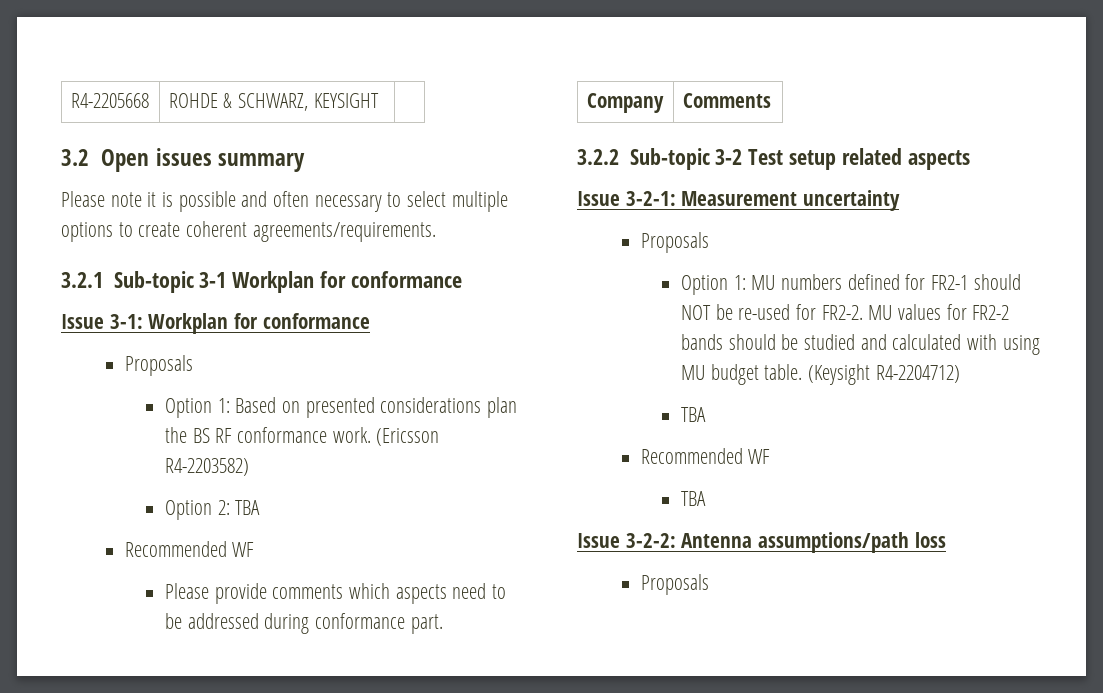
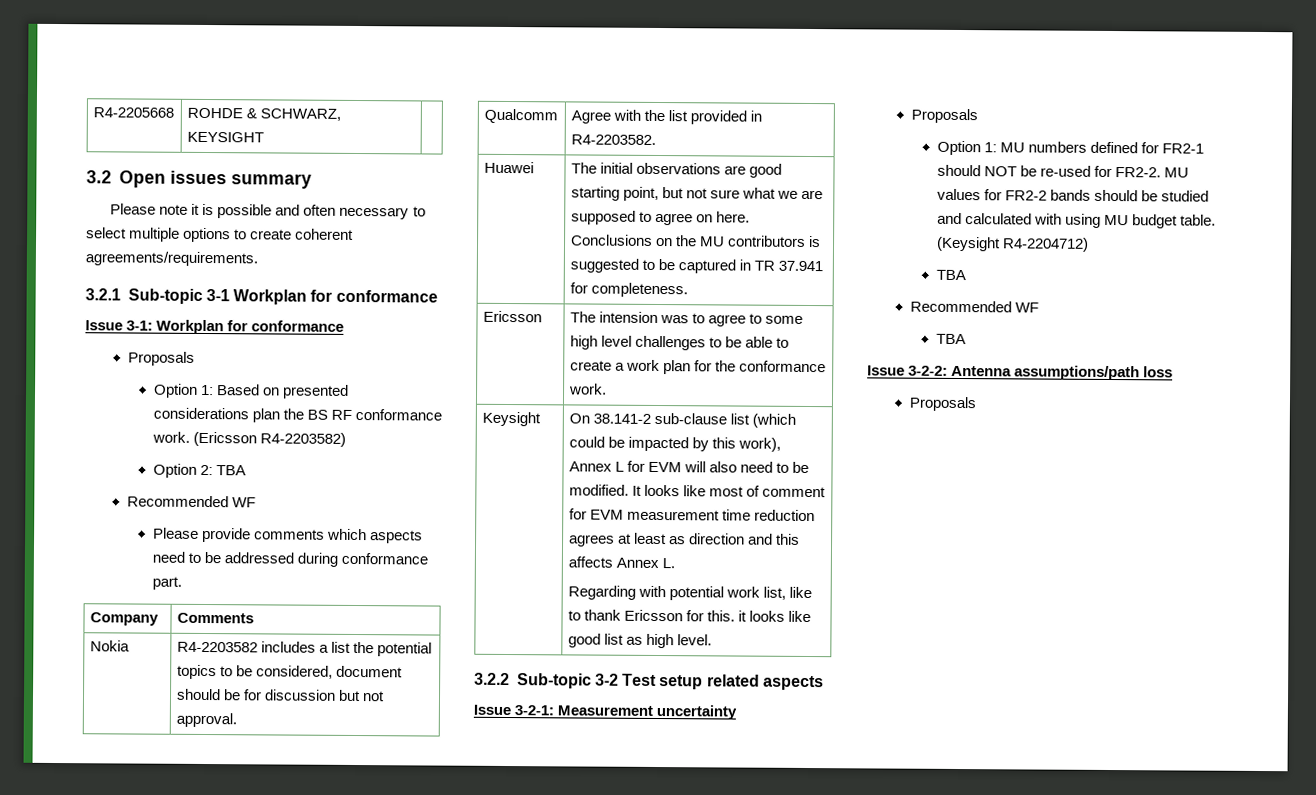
(771, 100) none -> [89,640,130,652] [176,641,433,657] [176,664,403,680] [175,688,386,702] [175,712,237,728] [483,108,558,124] [570,109,763,125] [570,134,656,145] [483,161,534,174] [570,162,782,178] [570,186,824,201] [570,210,750,226] [570,234,822,248] [569,258,824,274] [569,282,688,298] [482,310,542,323] [569,311,804,327] [569,335,790,351] [569,359,827,375] [568,383,607,395] [481,411,541,427] [568,412,796,428] [568,436,782,452] [568,460,810,474] [568,484,827,498] [568,508,815,522] [568,532,801,547] [567,556,675,569] [567,585,813,601] [567,609,812,623] [567,633,712,649] // Nokia | R4-2203582 includes a list the potential topics to be considered, document should be for discussion but not approval. // Qualcomm | Agree with the list provided in R4-2203582. // Huawei | The initial observations are good starting point, but not sure what we are supposed to agree on here. Conclusions on the MU contributors is suggested to be captured in TR 37.941 for completeness. // Ericsson | The intension was to agree to some high level challenges to be able to create a work plan for the conformance work. // Keysight | On 38.141-2 sub-clause list (which could be impacted by this work), Annex L for EVM will also need to be modified. It looks like most of comment for EVM measurement time reduction agrees at least as direction and this affects Annex L. // Regarding with potential work list, like to thank Ericsson for this. it looks like good list as high level.

